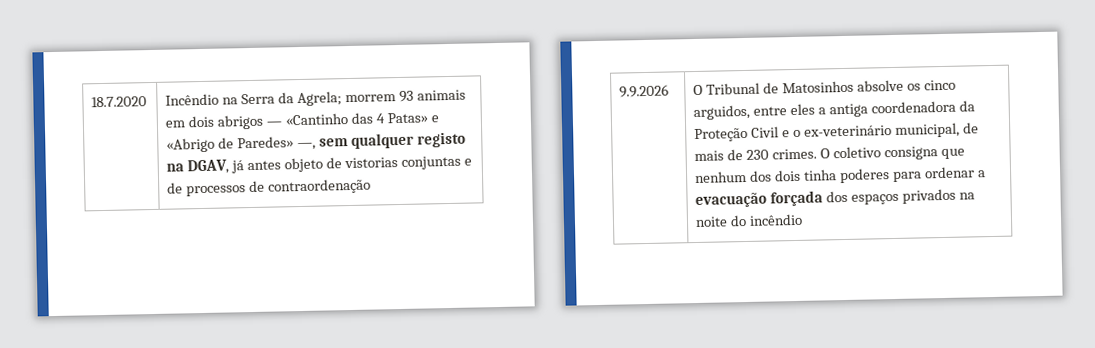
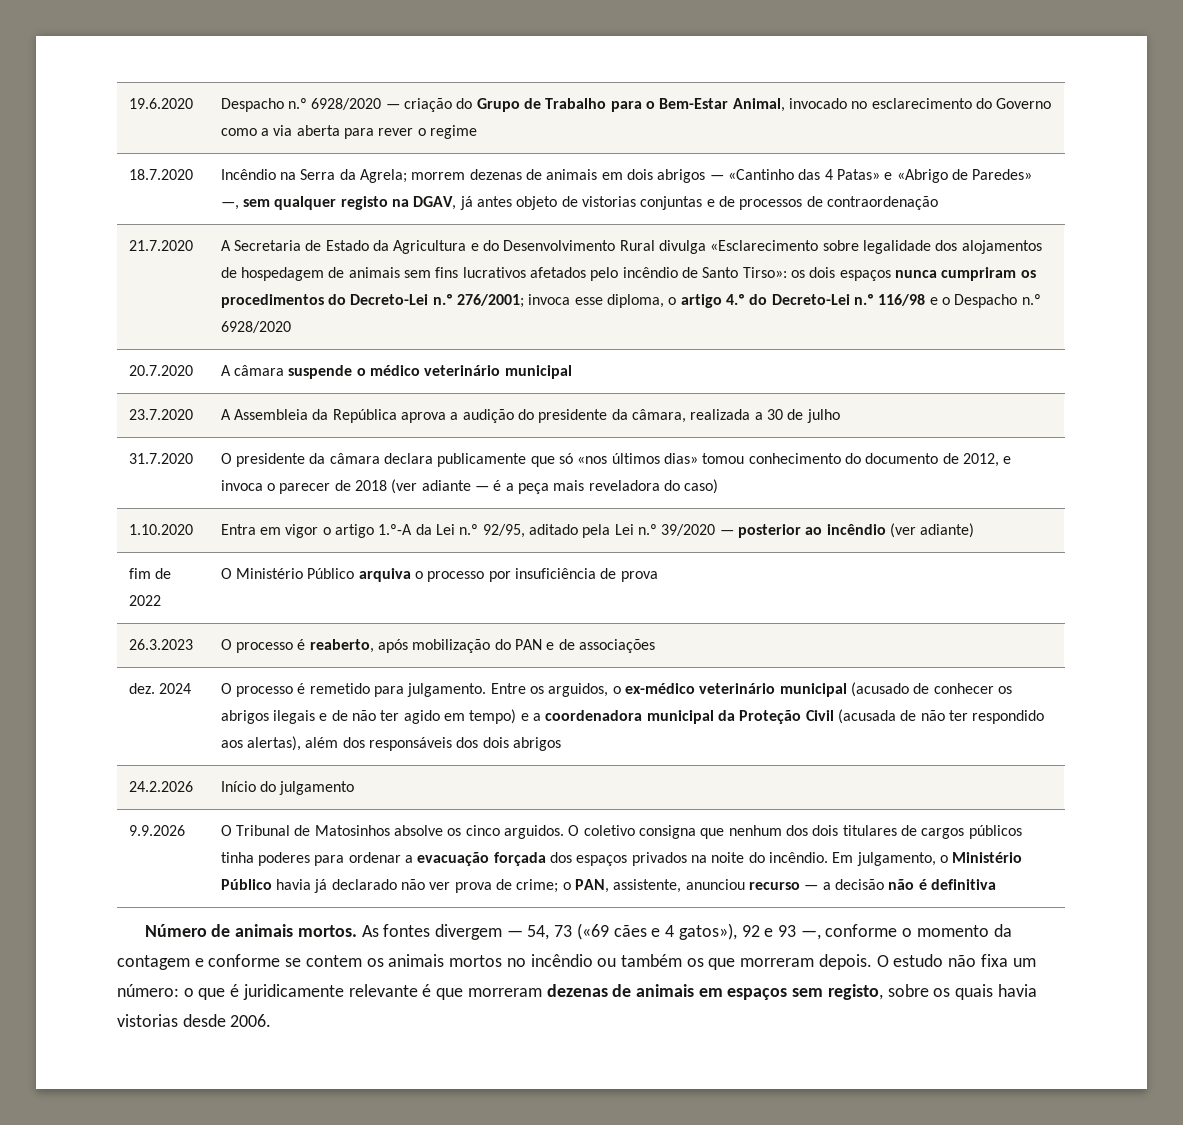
(91, 102) none -> [128,98,193,109] [220,98,1052,112] [220,125,478,139] 19.6.2020 | Despacho n.º 6928/2020 — criação do Grupo de Trabalho para o Bem-Estar Animal, invocado no esclarecimento do Governo como a via aberta para rever o regime //
[398,90,414,103] 93 -> [469,169,543,180] dezenas de
(372, 186) none -> [128,240,193,251] [220,240,1042,254] [220,267,1036,281] [220,294,1041,308] [220,321,291,333] [128,365,193,376] [220,365,572,379] [128,409,193,420] [220,409,840,423] [128,453,193,464] [220,453,1012,467] [220,479,719,494] [128,524,193,535] [220,523,975,538] [128,568,172,579] [128,595,161,606] [220,568,658,582] [128,639,193,650] [220,639,655,653] [128,683,192,694] [220,682,1012,697] [220,709,1045,724] [220,736,562,751] [128,781,193,792] [220,781,355,795] // 21.7.2020 | A Secretaria de Estado da Agricultura e do Desenvolvimento Rural divulga «Esclarecimento sobre legalidade dos alojamentos de hospedagem de animais sem fins lucrativos afetados pelo incêndio de Santo Tirso»: os dois espaços nunca cumpriram os procedimentos do Decreto-Lei n.º 276/2001; invoca esse diploma, o artigo 4.º do Decreto-Lei n.º 116/98 e o Despacho n.º 6928/2020 // 20.7.2020 | A câmara suspende o médico veterinário municipal // 23.7.2020 | A Assembleia da República aprova a audição do presidente da câmara, realizada a 30 de julho // 31.7.2020 | O presidente da câmara declara publicamente que só «nos últimos dias» tomou conhecimento do documento de 2012, e invoca o parecer de 2018 (ver adiante — é a peça mais reveladora do caso) // 1.10.2020 | Entra em vigor o artigo 1.º-A da Lei n.º 92/95, aditado pela Lei n.º 39/2020 — posterior ao incêndio (ver adiante) // fim de 2022 | O Ministério Público arquiva o processo por insuficiência de prova // 26.3.2023 | O processo é reaberto, após mobilização do PAN e de associações // dez. 2024 | O processo é remetido para julgamento. Entre os arguidos, o ex-médico veterinário municipal (acusado de conhecer os abrigos ilegais e de não ter agido em tempo) e a coordenadora municipal da Proteção Civil (acusada de não ter respondido aos alertas), além dos responsáveis dos dois abrigos // 24.2.2026 | Início do julgamento
[693,100,975,121] [694,122,979,143] [694,148,818,162] arguidos, entre eles a antiga coordenadora da Proteção Civil e o ex-veterinário municipal, de mais de 230 crimes. -> [504,825,565,839] arguidos.
(802, 175) none -> [842,825,1022,839] titulares de cargos públicos
[749,213,804,226] incêndio -> [768,852,1023,866] [220,879,996,893] [144,923,1012,940] [117,954,1036,970] [117,984,1037,1000] [117,1014,272,1027] incêndio. Em julgamento, o Ministério Público havia já declarado não ver prova de crime; o PAN, assistente, anunciou recurso — a decisão não é definitiva // Número de animais mortos. As fontes divergem — 54, 73 («69 cães e 4 gatos»), 92 e 93 —, conforme o momento da contagem e conforme se contem os animais mortos no incêndio ou também os que morreram depois. O estudo não fixa um número: o que é juridicamente relevante é que morreram dezenas de animais em espaços sem registo, sobre os quais havia vistorias desde 2006.

